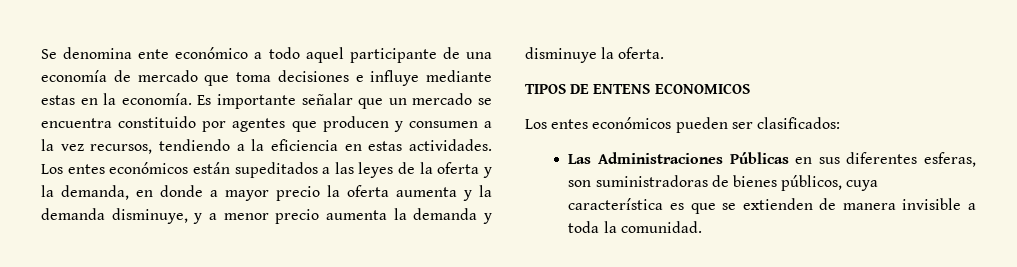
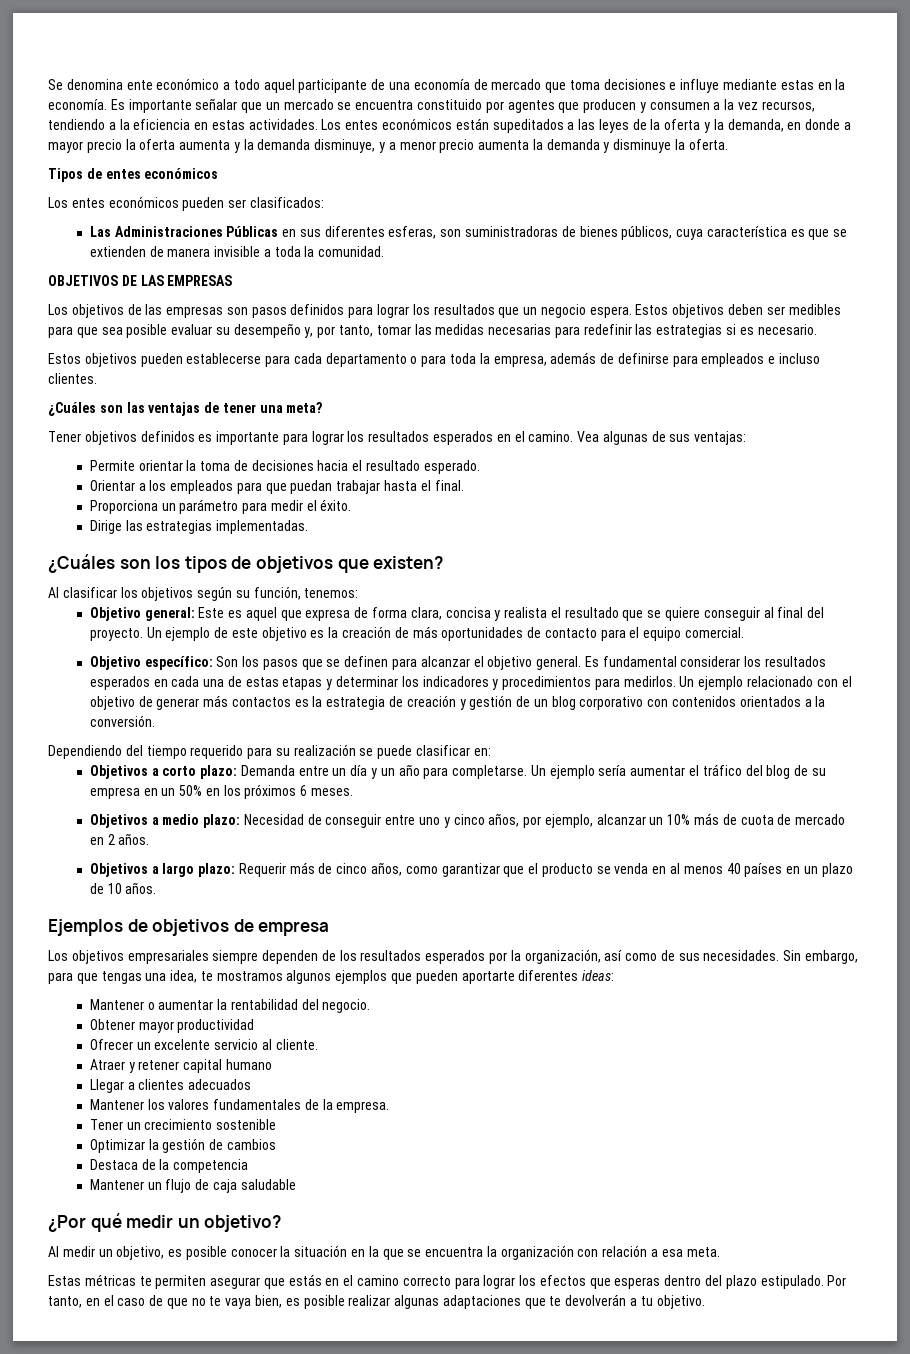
[525,83,750,94] TIPOS DE ENTENS ECONOMICOS -> [48,168,219,182] Tipos de entes económicos
(702, 227) none -> [48,275,233,286] [48,304,841,318] [48,323,817,338] [48,352,821,367] [48,373,97,384] [48,402,323,416] [48,431,747,445] [89,460,480,474] [89,480,464,494] [89,499,352,514] [89,520,309,534] [48,554,444,573] [48,586,359,601] [89,607,825,621] [89,626,744,641] [89,656,826,670] [89,676,852,690] [89,695,826,710] [89,715,155,727] [48,744,491,759] [89,764,826,779] [89,784,353,799] [89,813,846,828] [89,833,150,845] [89,862,853,877] [89,882,157,894] [48,919,330,936] [48,949,859,964] [48,970,615,984] [89,999,371,1013] [89,1019,255,1033] [89,1039,318,1050] [89,1059,272,1073] [89,1079,252,1093] [89,1099,390,1113] [89,1119,277,1130] [89,1138,276,1153] [89,1159,249,1173] [89,1179,296,1193] [48,1213,282,1232] [48,1245,720,1260] [48,1274,847,1289] [48,1294,705,1309] // OBJETIVOS DE LAS EMPRESAS // Los objetivos de las empresas son pasos definidos para lograr los resultados que un negocio espera. Estos objetivos deben ser medibles para que sea posible evaluar su desempeño y, por tanto, tomar las medidas necesarias para redefinir las estrategias si es necesario. // Estos objetivos pueden establecerse para cada departamento o para toda la empresa, además de definirse para empleados e incluso clientes. // ¿Cuáles son las ventajas de tener una meta? // Tener objetivos definidos es importante para lograr los resultados esperados en el camino. Vea algunas de sus ventajas: // Permite orientar la toma de decisiones hacia el resultado esperado. // Orientar a los empleados para que puedan trabajar hasta el final. // Proporciona un parámetro para medir el éxito. // Dirige las estrategias implementadas. // ¿Cuáles son los tipos de objetivos que existen? // Al clasificar los objetivos según su función, tenemos: // Objetivo general: Este es aquel que expresa de forma clara, concisa y realista el resultado que se quiere conseguir al final del proyecto. Un ejemplo de este objetivo es la creación de más oportunidades de contacto para el equipo comercial. // Objetivo específico: Son los pasos que se definen para alcanzar el objetivo general. Es fundamental considerar los resultados esperados en cada una de estas etapas y determinar los indicadores y procedimientos para medirlos. Un ejemplo relacionado con el objetivo de generar más contactos es la estrategia de creación y gestión de un blog corporativo con contenidos orientados a la conversión. // Dependiendo del tiempo requerido para su realización se puede clasificar en: // Objetivos a corto plazo: Demanda entre un día y un año para completarse. Un ejemplo sería aumentar el tráfico del blog de su empresa en un 50% en los próximos 6 meses. // Objetivos a medio plazo: Necesidad de conseguir entre uno y cinco años, por ejemplo, alcanzar un 10% más de cuota de mercado en 2 años. // Objetivos a largo plazo: Requerir más de cinco años, como garantizar que el producto se venda en al menos 40 países en un plazo de 10 años. // Ejemplos de objetivos de empresa // Los objetivos empresariales siempre dependen de los resultados esperados por la organización, así como de sus necesidades. Sin embargo, para que tengas una idea, te mostramos algunos ejemplos que pueden aportarte diferentes ideas: // Mantener o aumentar la rentabilidad del negocio. // Obtener mayor productividad // Ofrecer un excelente servicio al cliente. // Atraer y retener capital humano // Llegar a clientes adecuados // Mantener los valores fundamentales de la empresa. // Tener un crecimiento sostenible // Optimizar la gestión de cambios // Destaca de la competencia // Mantener un flujo de caja saludable // ¿Por qué medir un objetivo? // Al medir un objetivo, es posible conocer la situación en la que se encuentra la organización con relación a esa meta. // Estas métricas te permiten asegurar que estás en el camino correcto para lograr los efectos que esperas dentro del plazo estipulado. Por tanto, en el caso de que no te vaya bien, es posible realizar algunas adaptaciones que te devolverán a tu objetivo.

